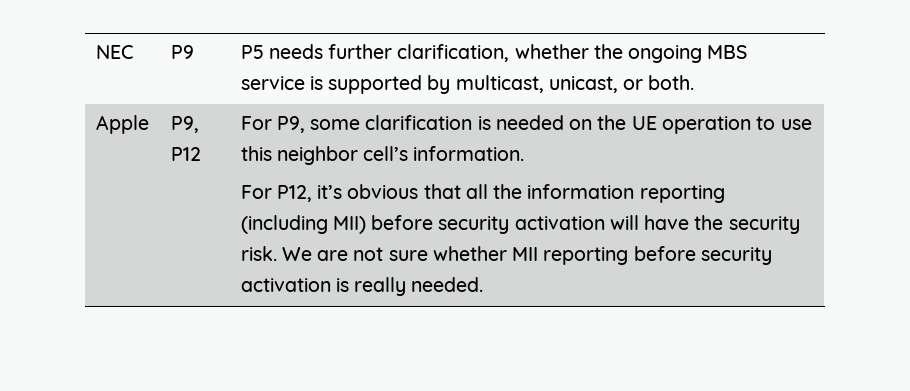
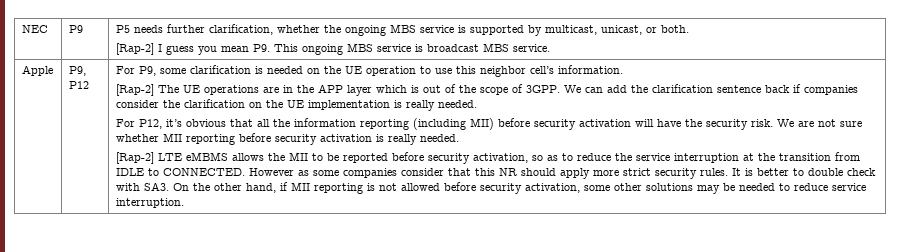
(695, 82) none -> [115,43,550,55] // [Rap-2] I guess you mean P9. This ongoing MBS service is broadcast MBS service.
(525, 153) none -> [115,84,858,96] [115,99,477,111] // [Rap-2] The UE operations are in the APP layer which is out of the scope of 3GPP. We can add the clarification sentence back if companies consider the clarification on the UE implementation is really needed.
(484, 284) none -> [115,152,860,164] [115,168,876,179] [115,182,866,194] [115,198,184,208] // [Rap-2] LTE eMBMS allows the MII to be reported before security activation, so as to reduce the service interruption at the transition from IDLE to CONNECTED. However as some companies consider that this NR should apply more strict security rules. It is better to double check with SA3. On the other hand, if MII reporting is not allowed before security activation, some other solutions may be needed to reduce service interruption.

